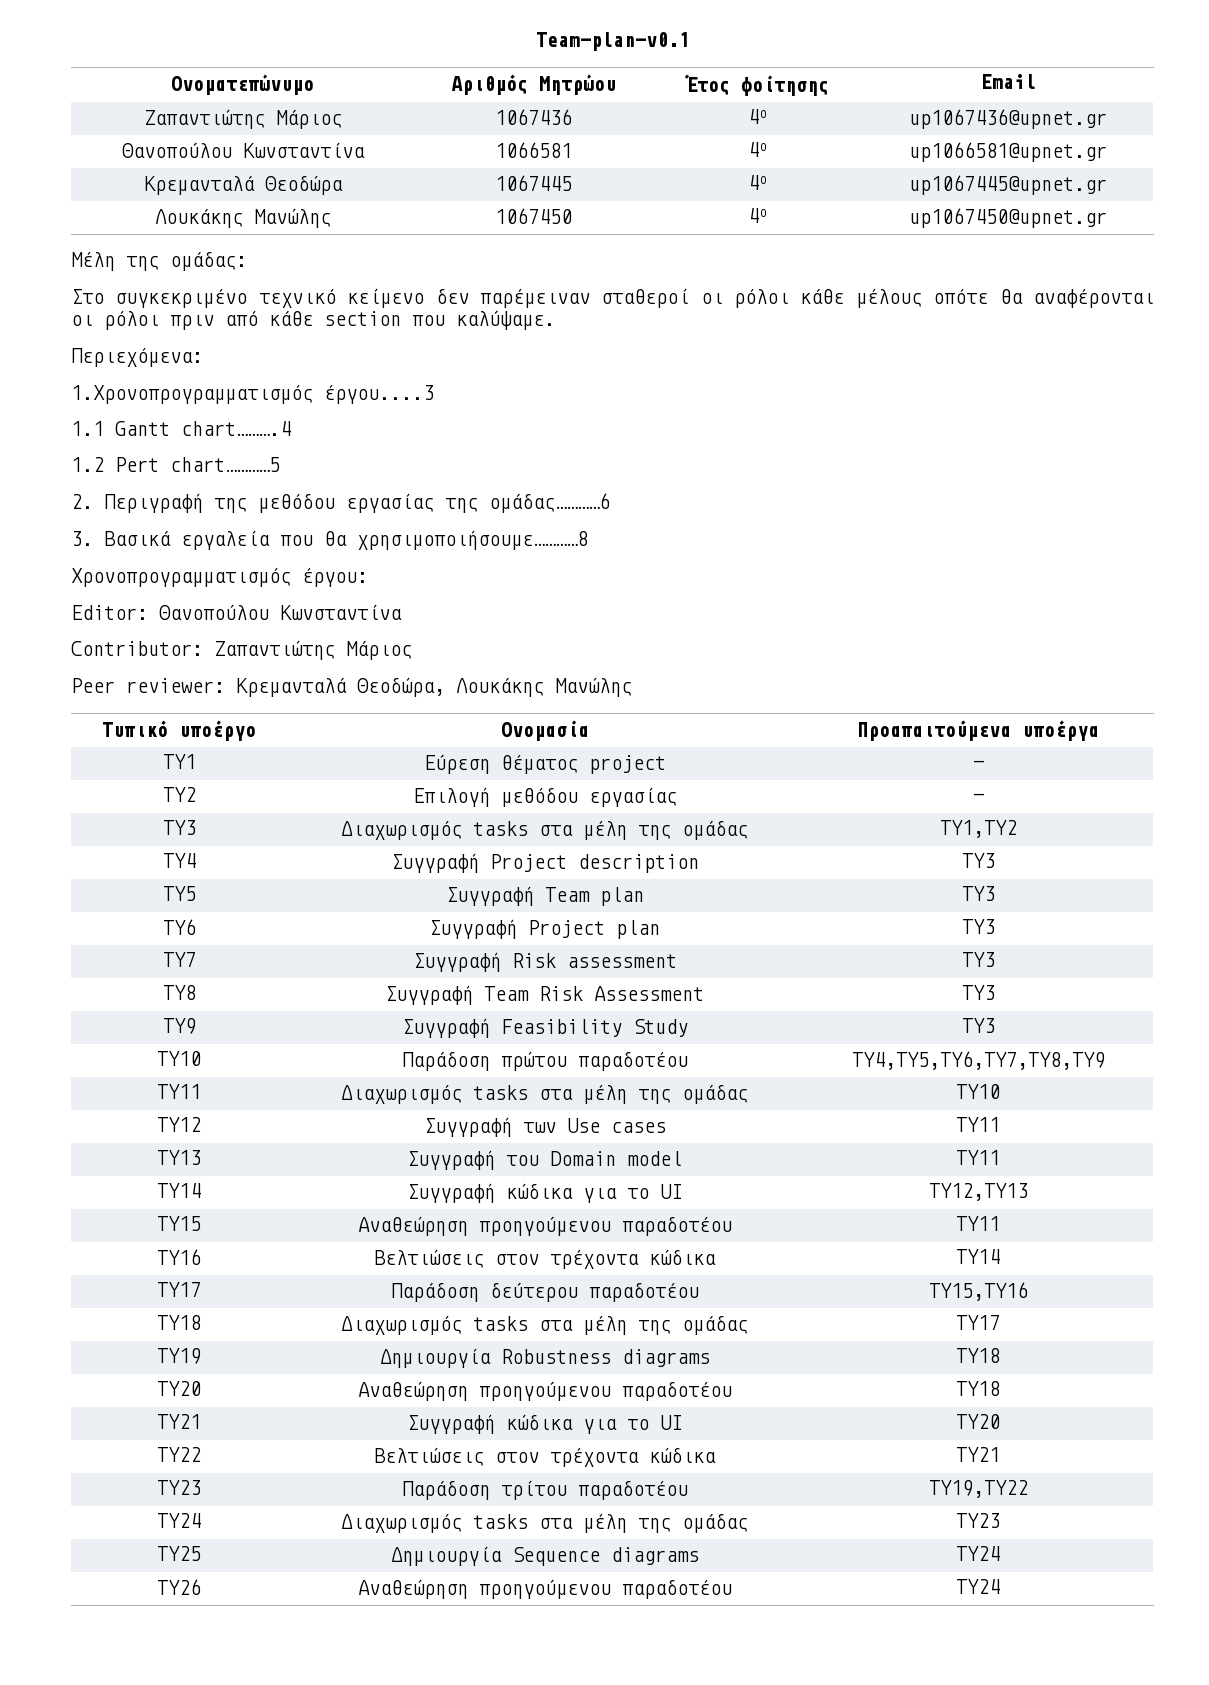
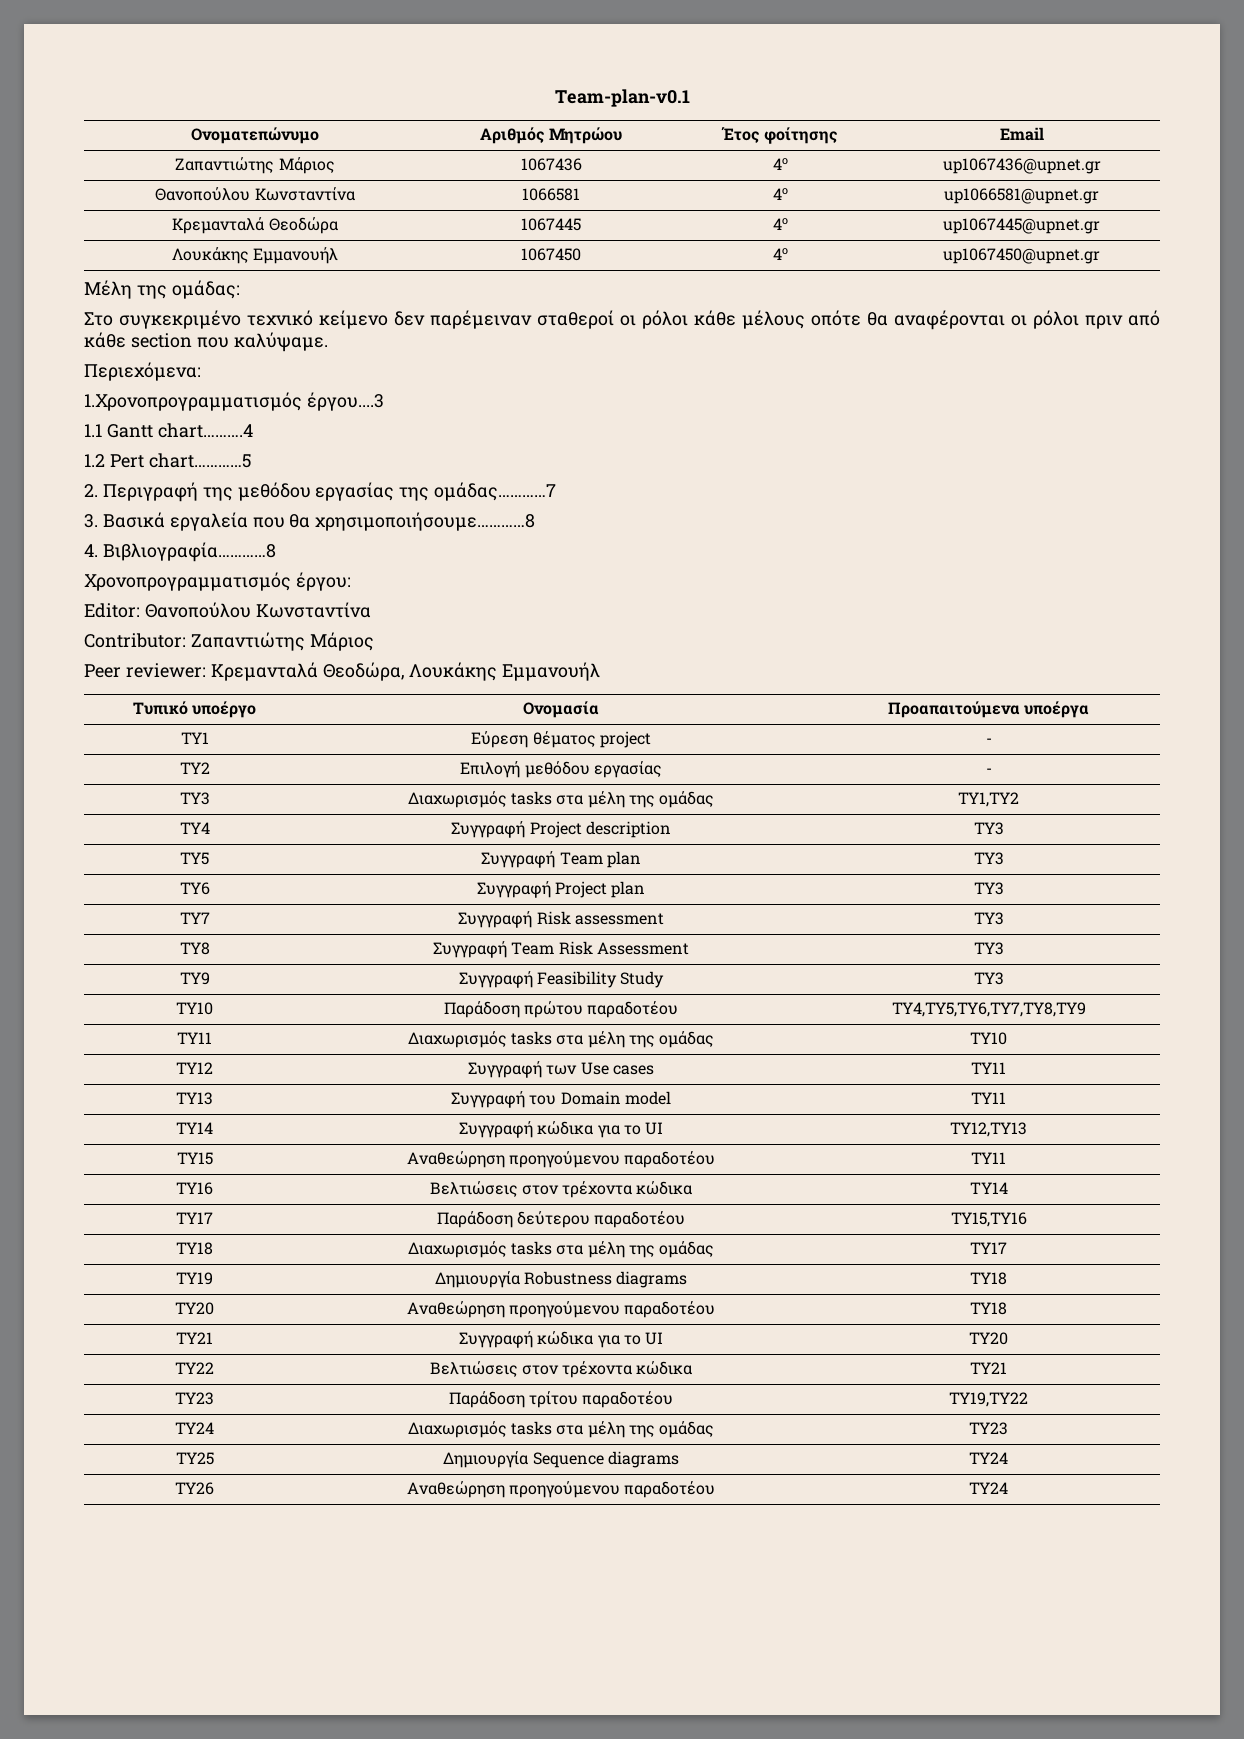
[253,208,331,228] Μανώλης -> [253,247,339,264] Εμμανουήλ
[489,493,610,513] ομάδας…………6 -> [434,482,557,501] ομάδας…………7
(588, 540) none -> [84,542,276,562] // 4. Βιβλιογραφία…………8
[555,677,632,697] Μανώλης -> [502,662,601,681] Εμμανουήλ

